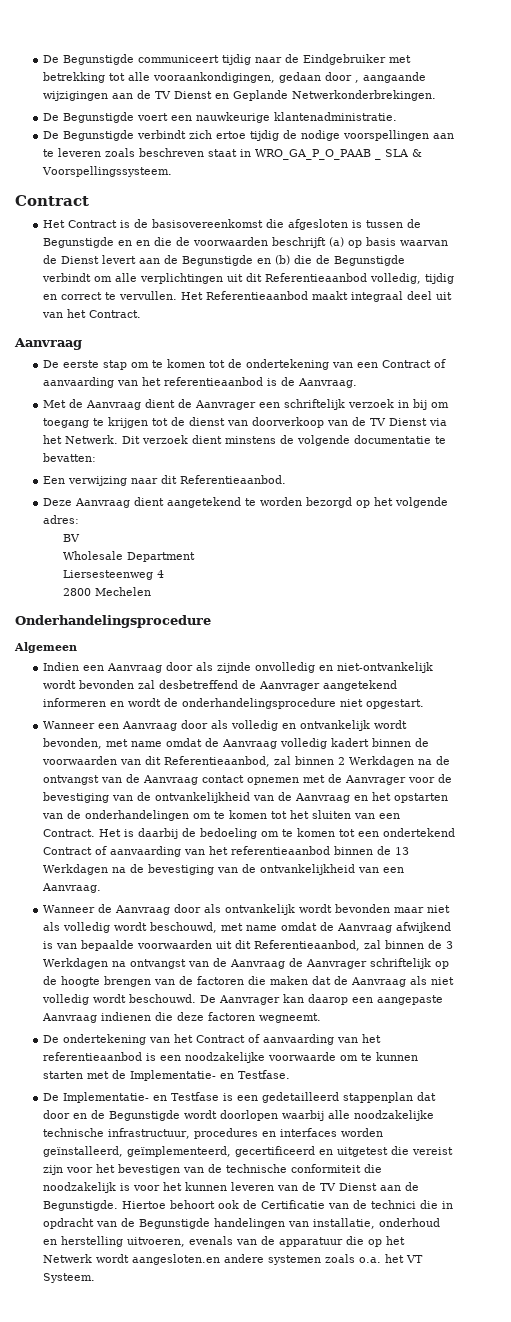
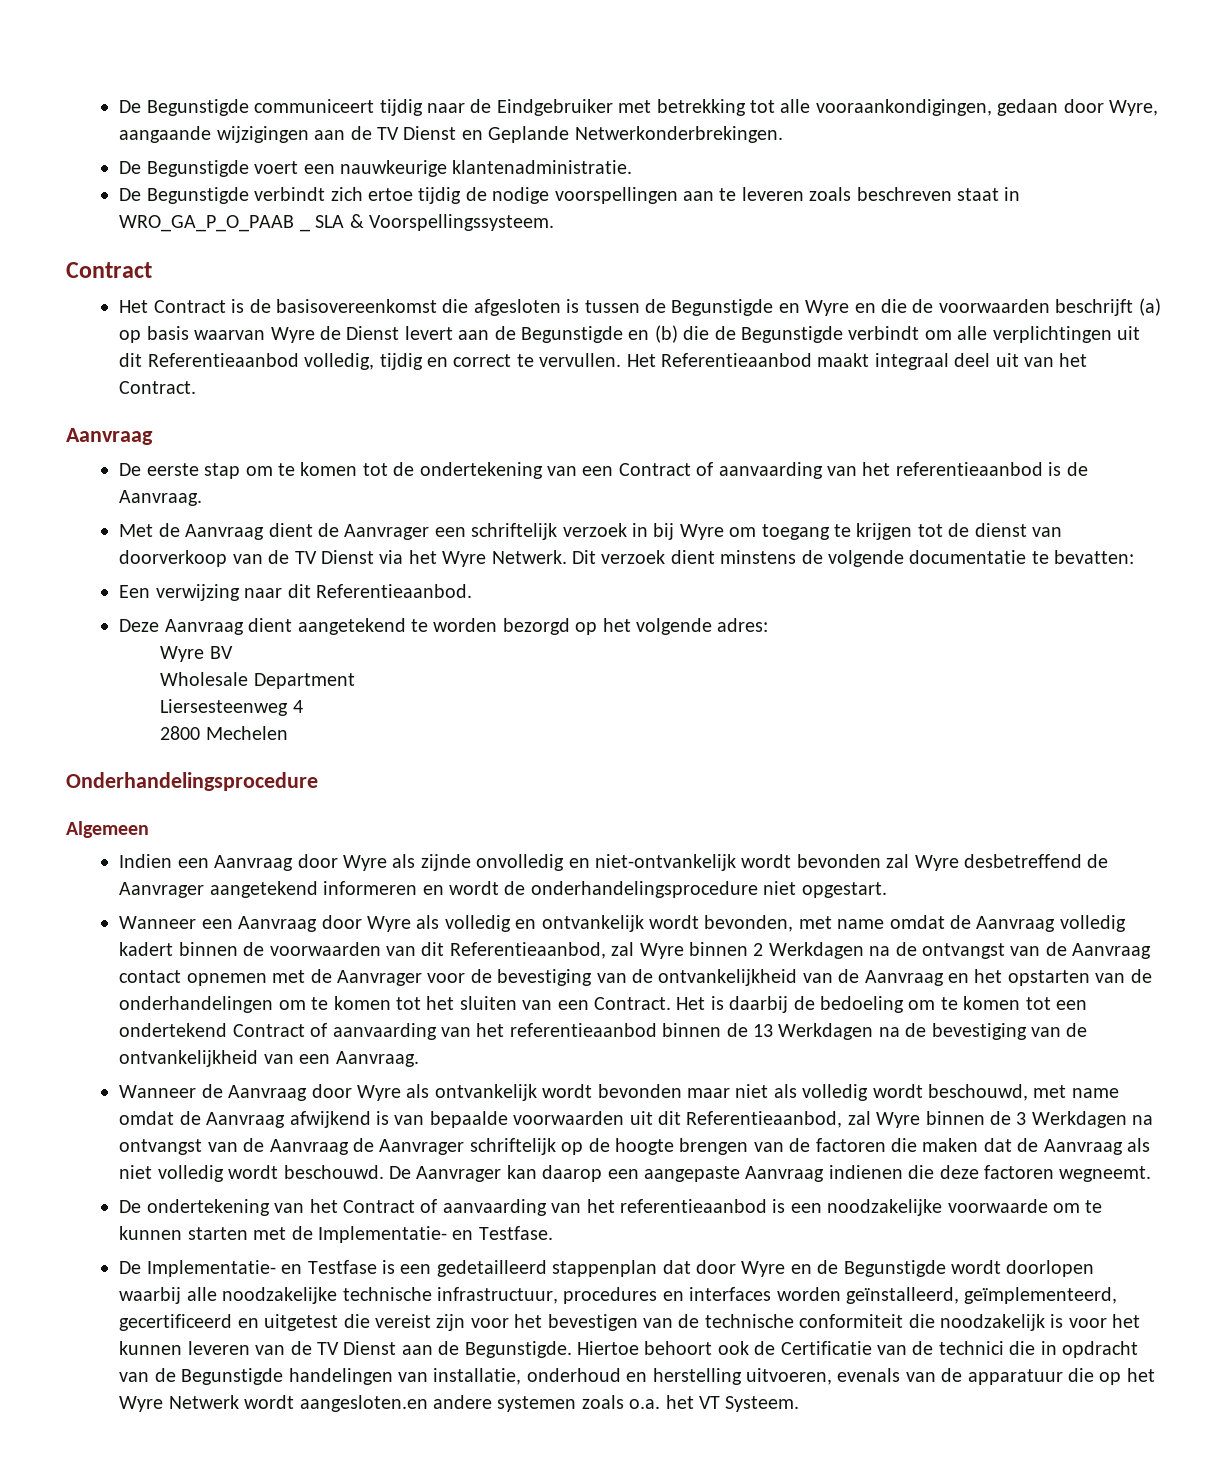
[355,80,360,83] , -> [1109,100,1159,116] Wyre,
(133, 243) none -> [805,300,850,316] Wyre
(449, 243) none -> [270,327,315,343] Wyre
(428, 404) none -> [679,524,724,540] Wyre
(63, 439) none -> [442,551,487,567] Wyre
(80, 519) none -> [160,646,205,662] Wyre
(194, 666) none -> [343,855,388,871] Wyre
(156, 684) none -> [914,855,959,871] Wyre
(209, 724) none -> [367,916,412,932] Wyre
(292, 760) none -> [639,943,684,959] Wyre
(202, 908) none -> [357,1085,402,1101] Wyre
(382, 944) none -> [876,1112,921,1128] Wyre
(71, 1114) none -> [741,1261,786,1277] Wyre
(406, 1240) none -> [119,1396,164,1412] Wyre

